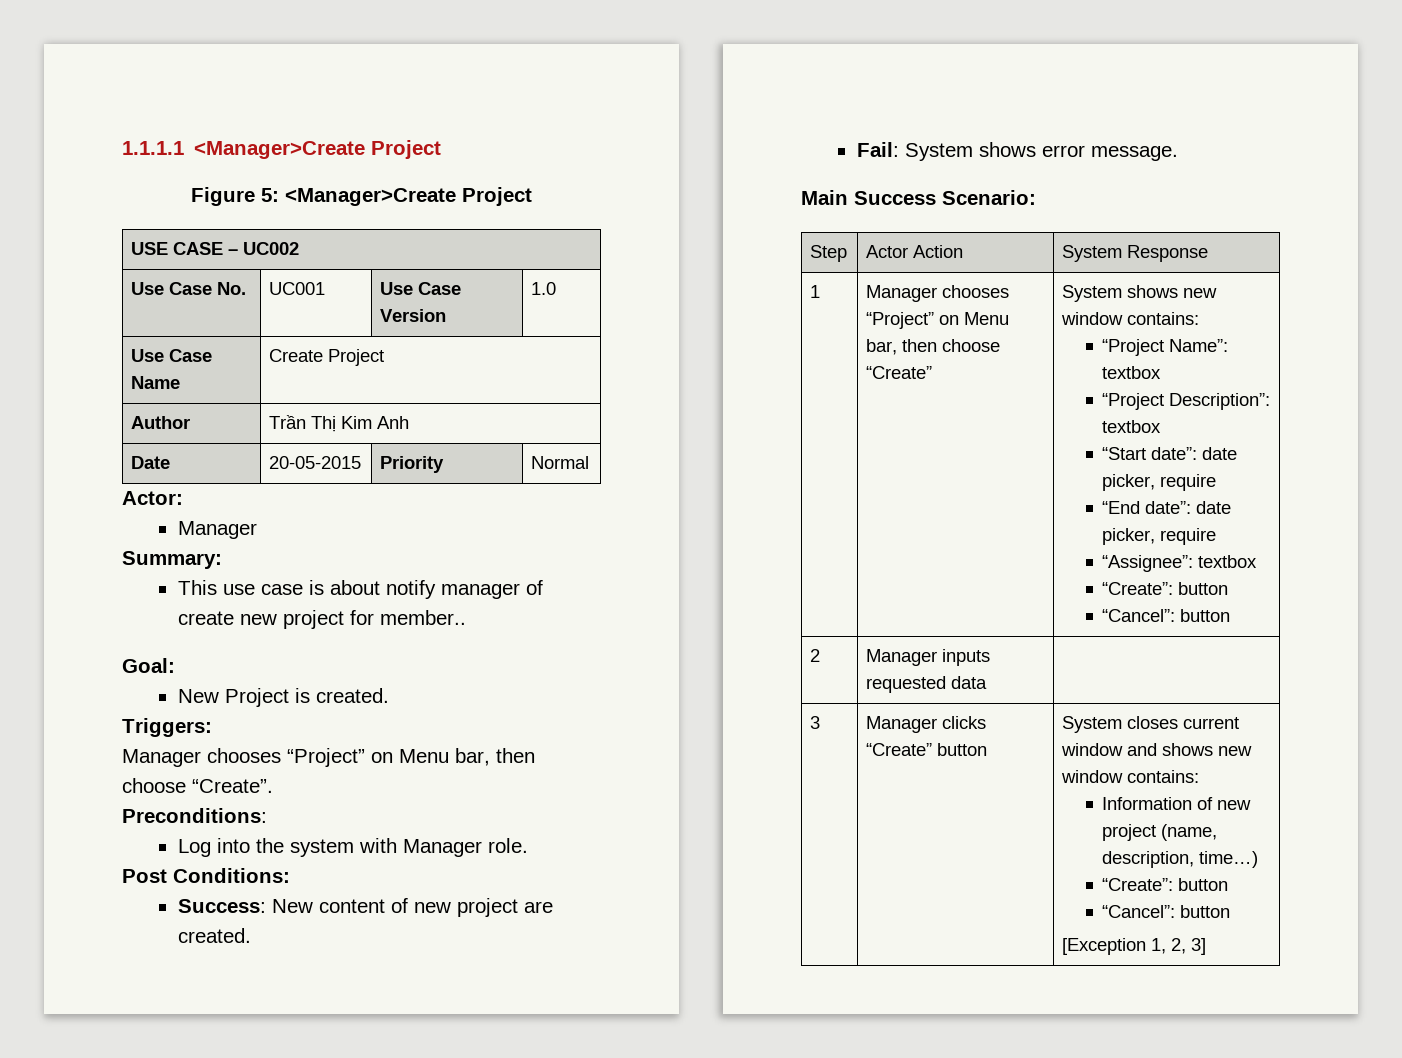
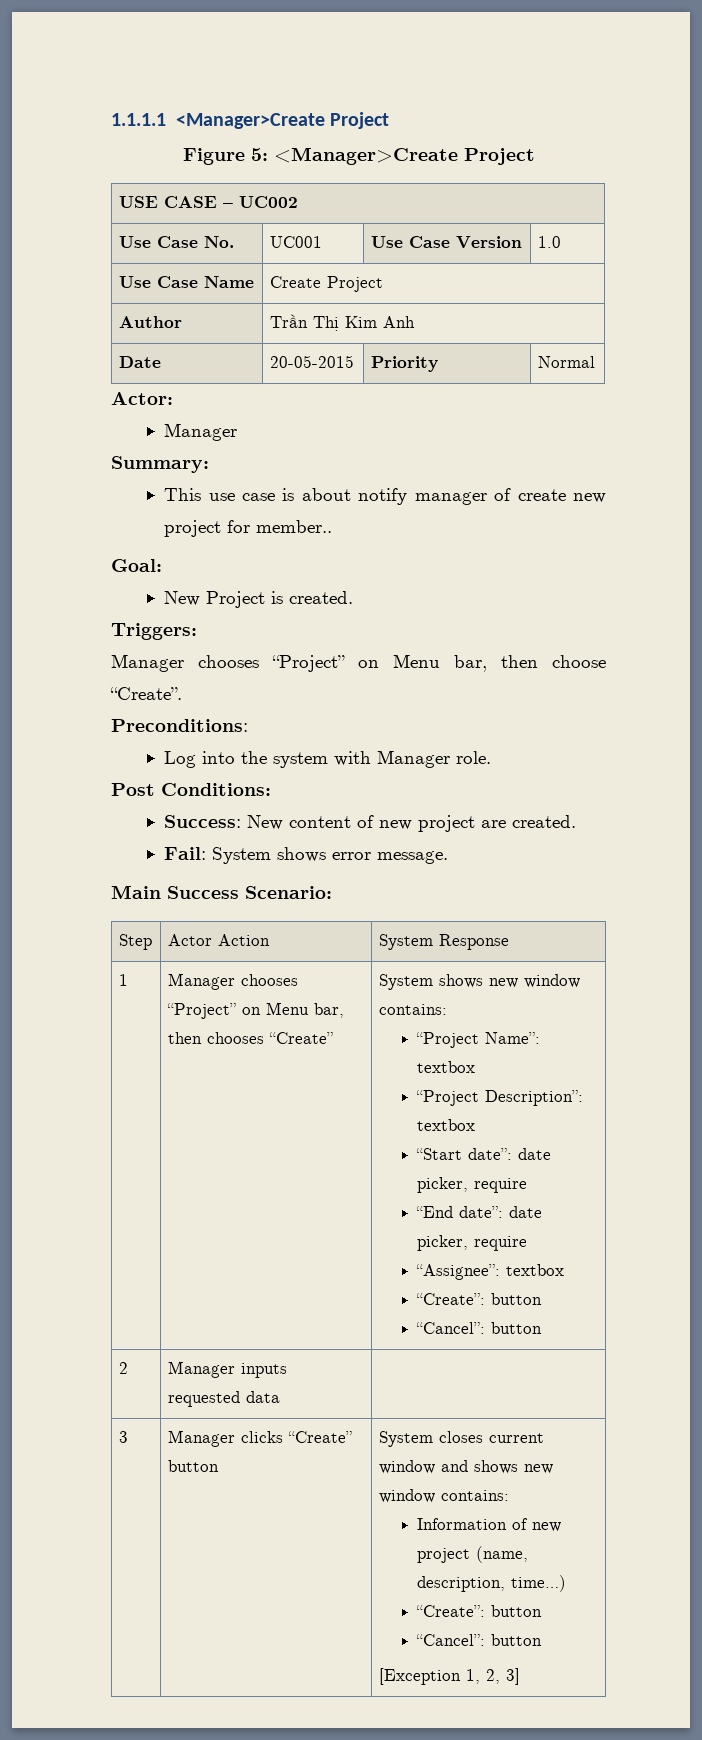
[942,339,1001,352] choose -> [206,1032,264,1044] chooses

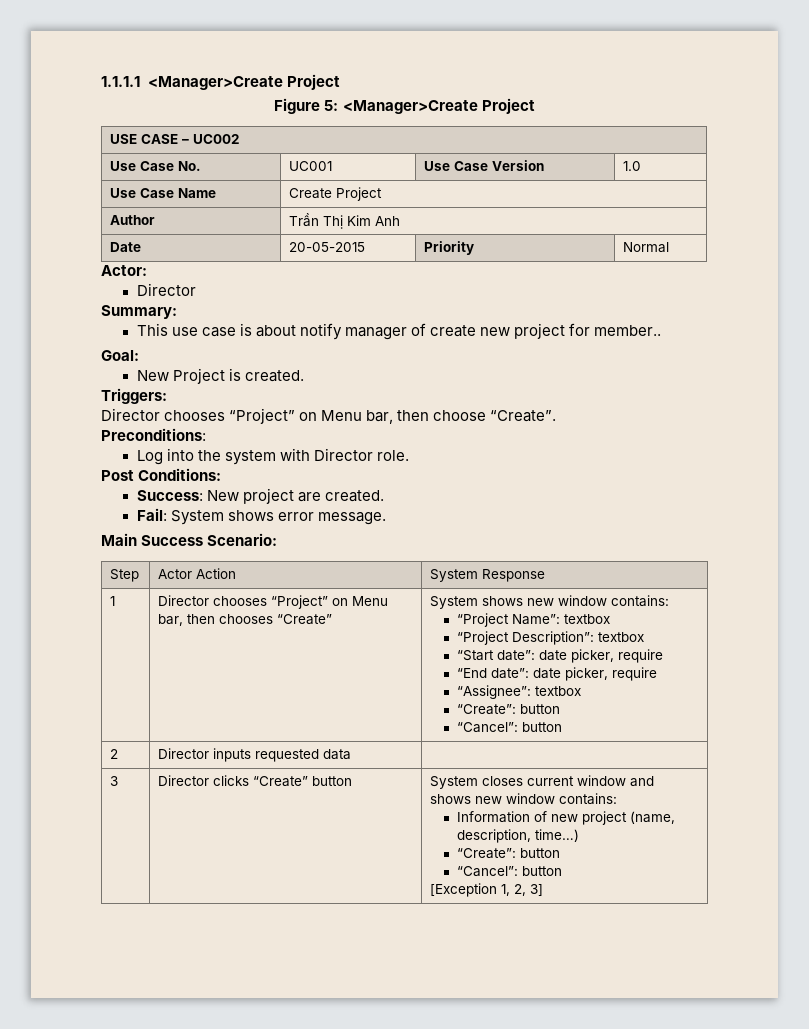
[164,423,238,441] Manager -> [136,283,196,296] Director
[111,654,184,672] Manager -> [101,408,160,421] Director
[377,750,451,768] Manager -> [314,448,374,461] Director
[289,815,413,830] content of new -> (239, 495) none
[167,973,235,990] Manager -> [158,595,210,606] Director
[167,1361,235,1378] Manager -> [158,748,210,759] Director
[167,1430,235,1447] Manager -> [158,775,210,786] Director

